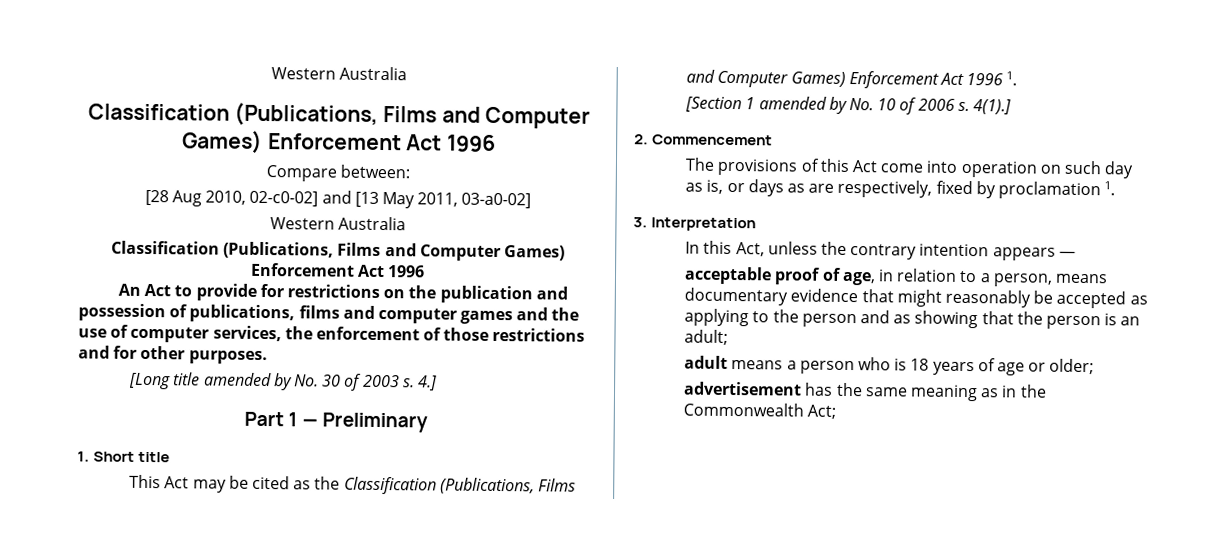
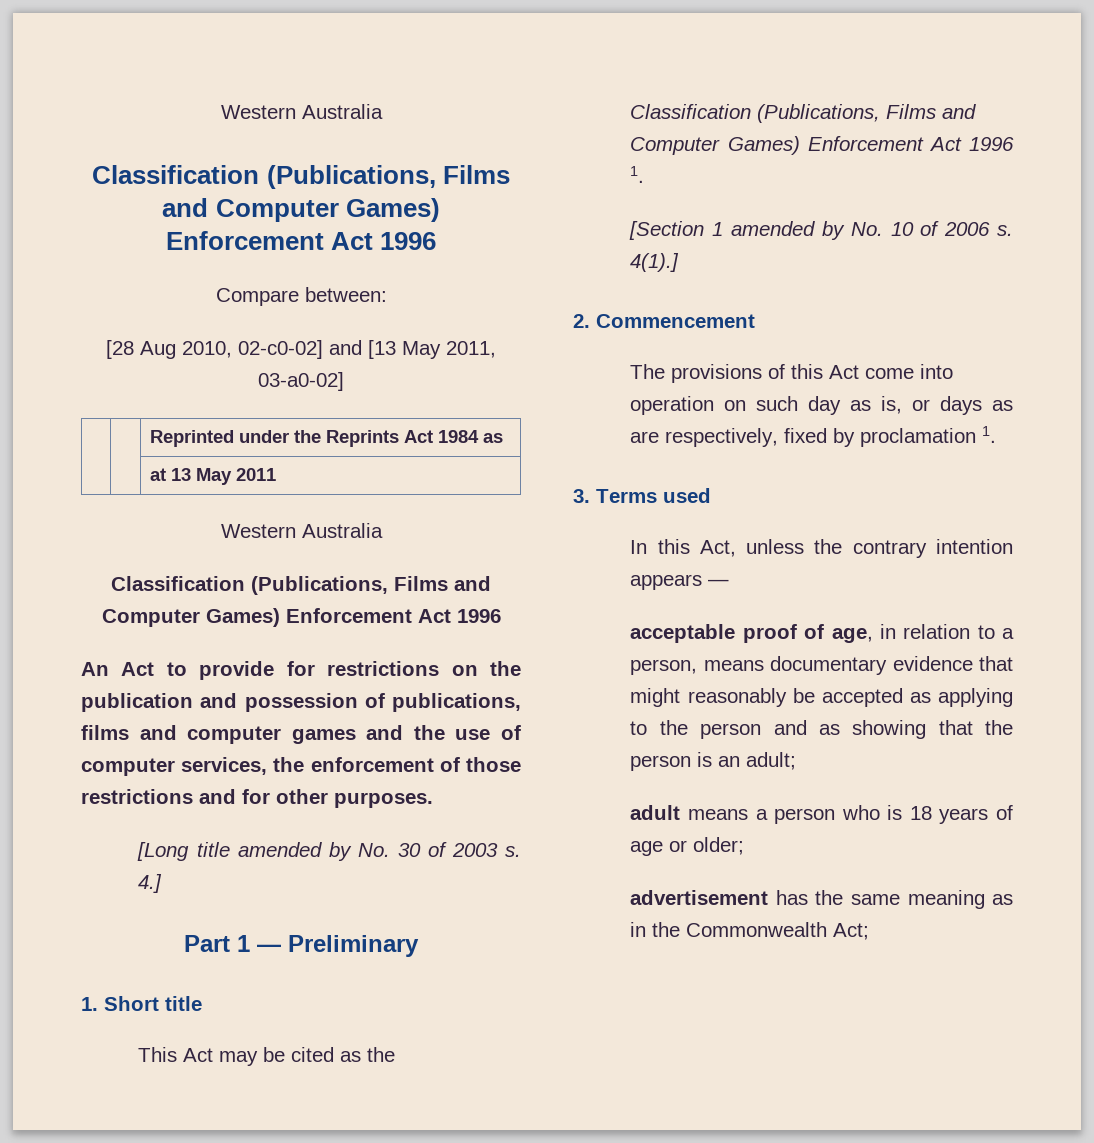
(532, 200) none -> [149,430,503,447] [149,468,276,485] // | | Reprinted under the Reprints Act 1984 as // | | at 13 May 2011
[651,217,757,232] Interpretation -> [596,488,711,503] Terms used

